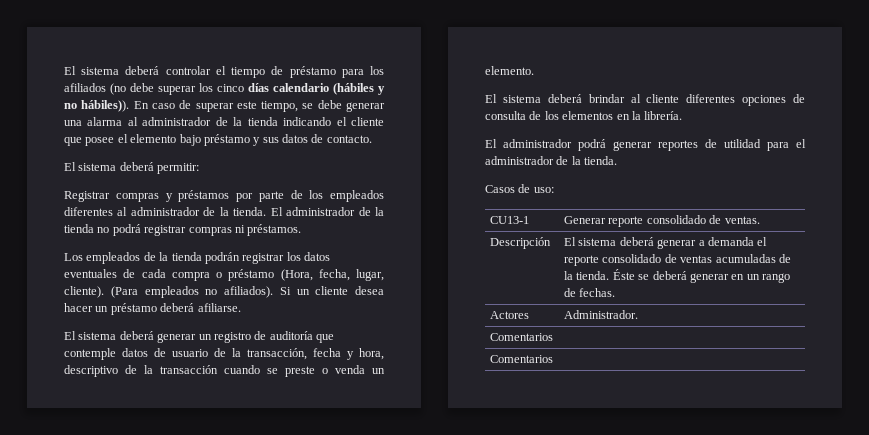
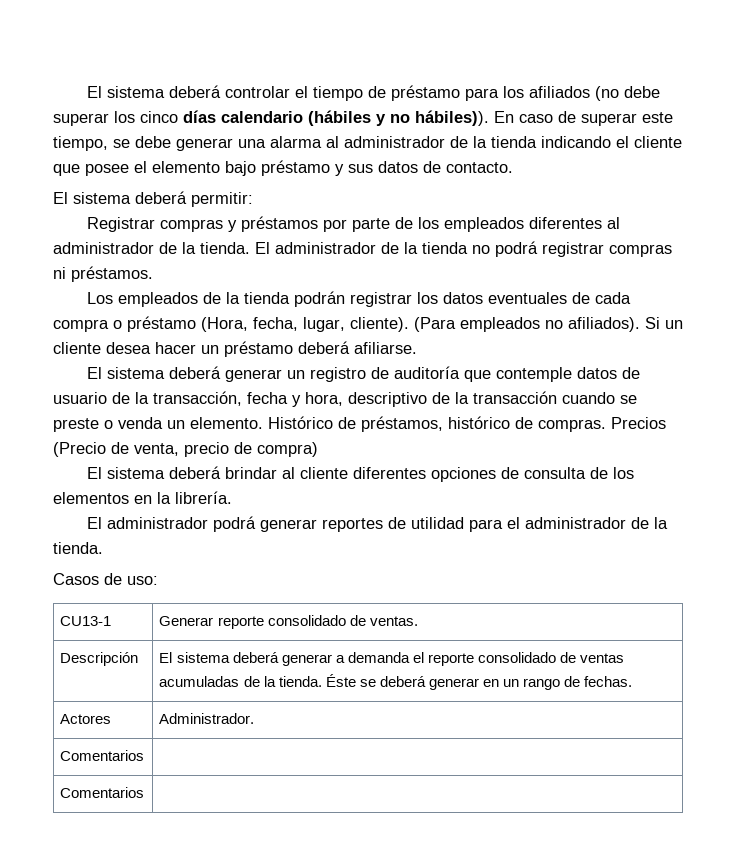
(534, 70) none -> [268,416,666,432] [53,442,318,457] Histórico de préstamos, histórico de compras. Precios (Precio de venta, precio de compra)

